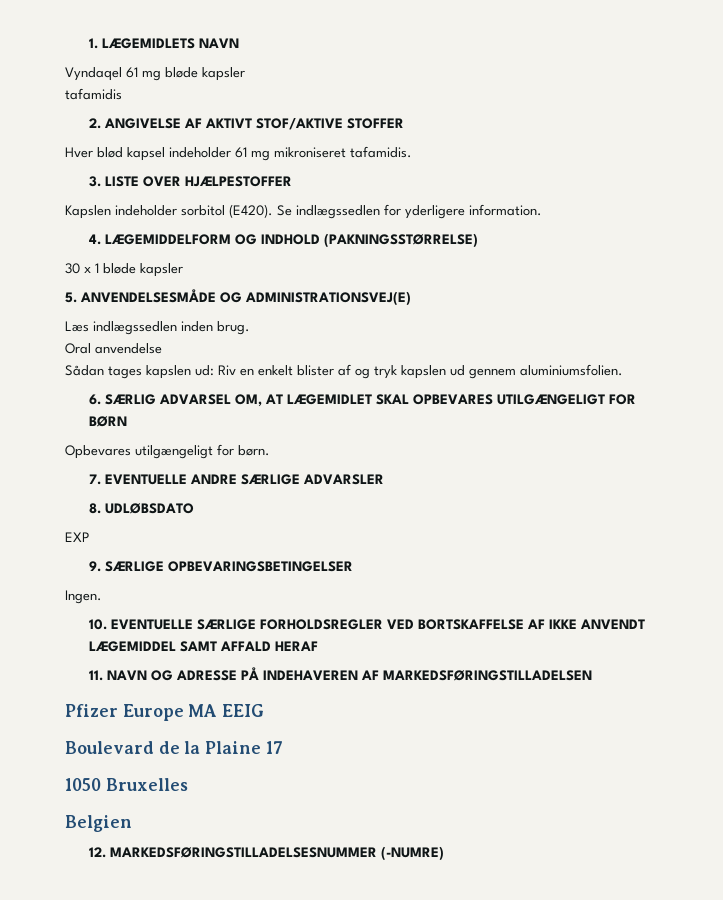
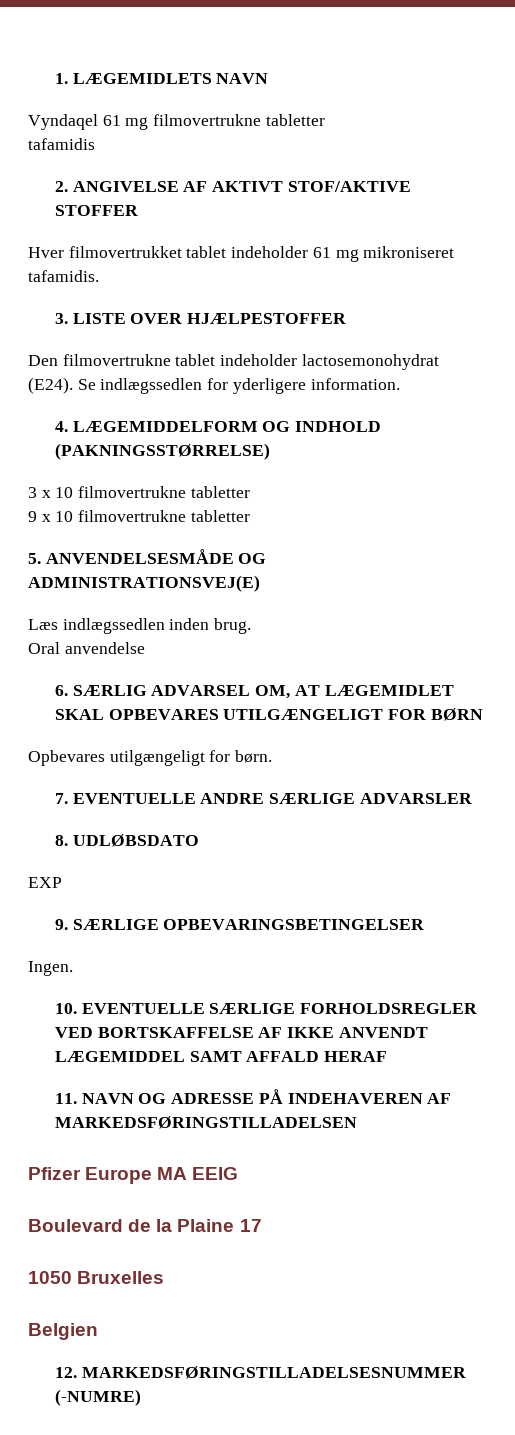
[165,67,245,81] bløde kapsler -> [153,114,325,126] filmovertrukne tabletter
[97,147,165,161] blød kapsel -> [68,246,227,258] filmovertrukket tablet
[65,204,273,219] Kapslen indeholder sorbitol (E420). -> [28,354,439,370] [28,377,73,394] Den filmovertrukne tablet indeholder lactosemonohydrat (E24).
[65,263,183,277] 30 x 1 bløde kapsler -> [28,486,250,498] [28,510,250,522] 3 x 10 filmovertrukne tabletter // 9 x 10 filmovertrukne tabletter
[65,364,623,379] // Sådan tages kapslen ud: Riv en enkelt blister af og tryk kapslen ud gennem aluminiumsfolien. -> (145, 648) none

